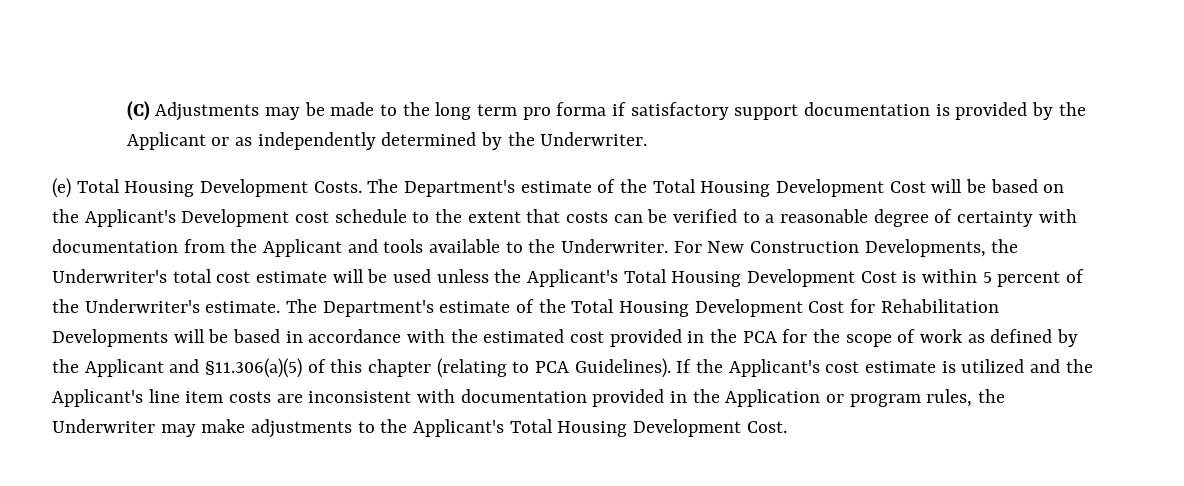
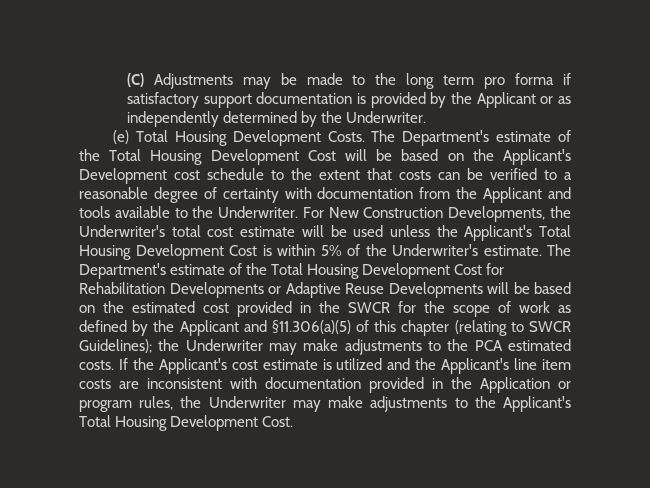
[982,271,1061,287] 5 percent -> [320,245,342,256] 5%
[173,329,446,343] will be based in accordance with -> [268,282,571,298] [79,305,95,313] or Adaptive Reuse Developments will be based on
[742,331,777,343] PCA -> [348,302,390,313] SWCR
[535,358,671,378] PCA Guidelines). -> [529,321,571,332] [79,339,571,355] [79,360,114,370] SWCR Guidelines); the Underwriter may make adjustments to the PCA estimated costs.

